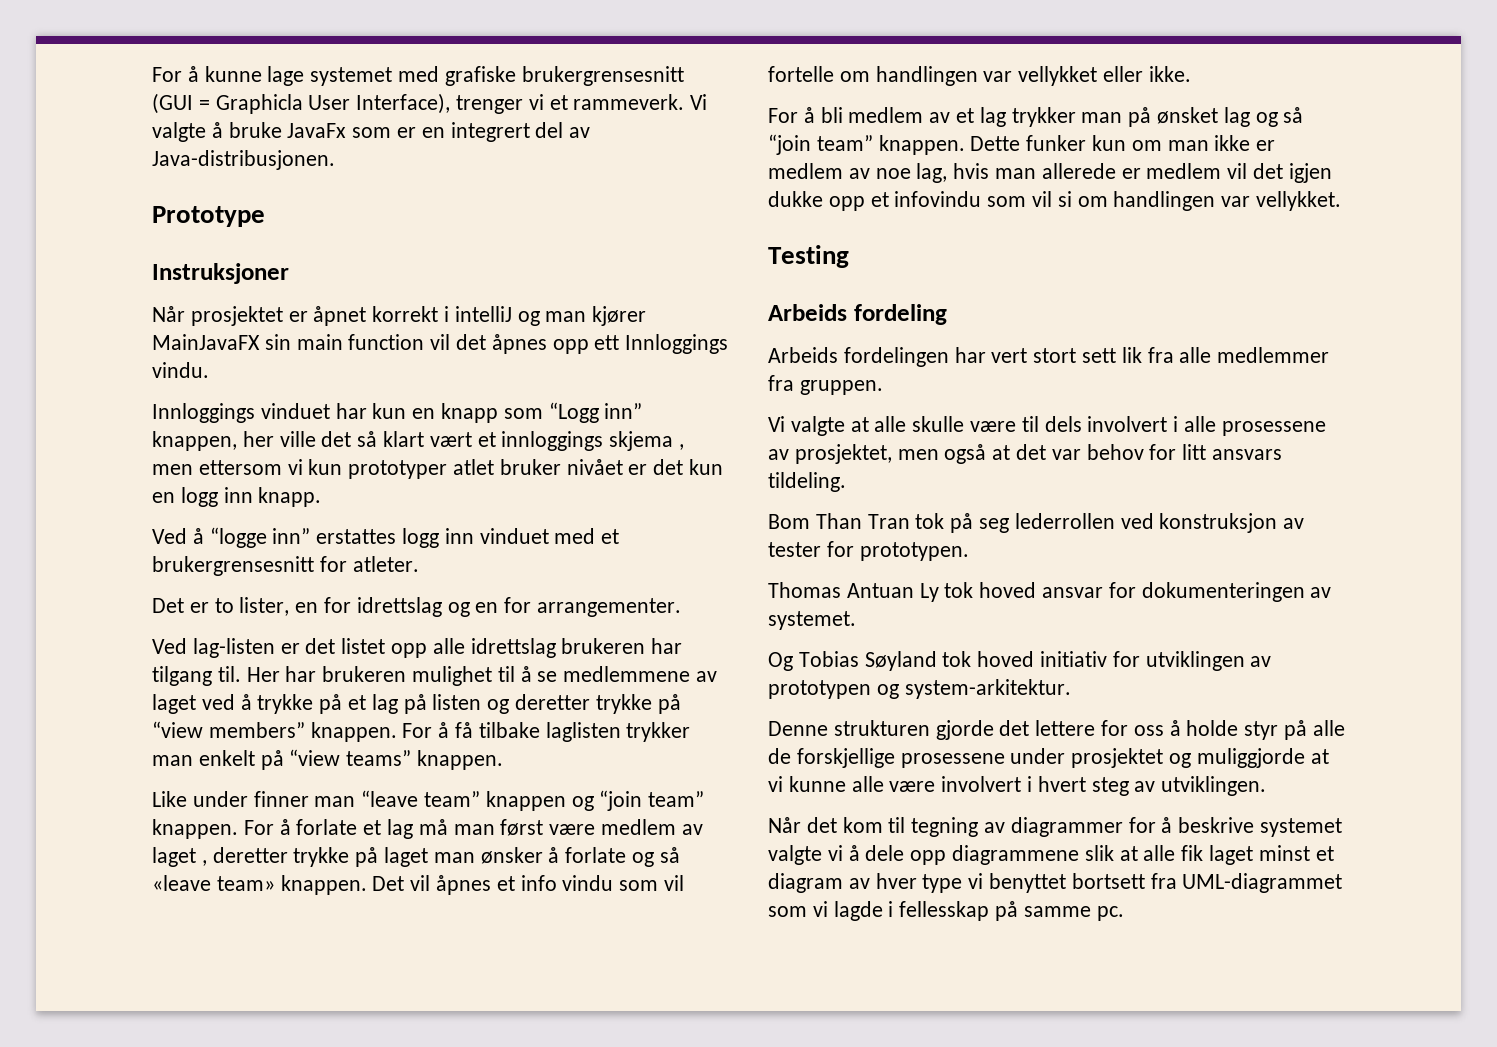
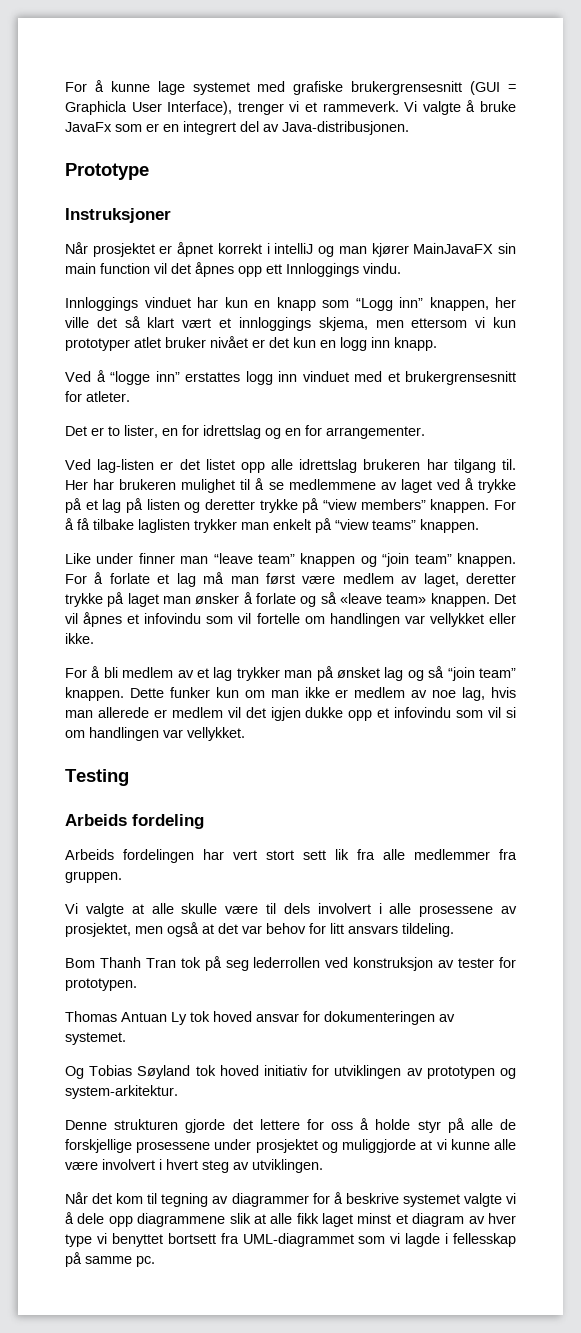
[609,431,685,451] skjema , -> [318,317,368,331] skjema,
[152,847,207,867] laget , -> [423,573,459,587] laget,
[520,875,614,891] info vindu -> [144,613,202,624] infovindu
[815,513,862,529] Than -> [99,957,141,968] Thanh
[1181,845,1204,861] fik -> [296,1213,319,1224] fikk

